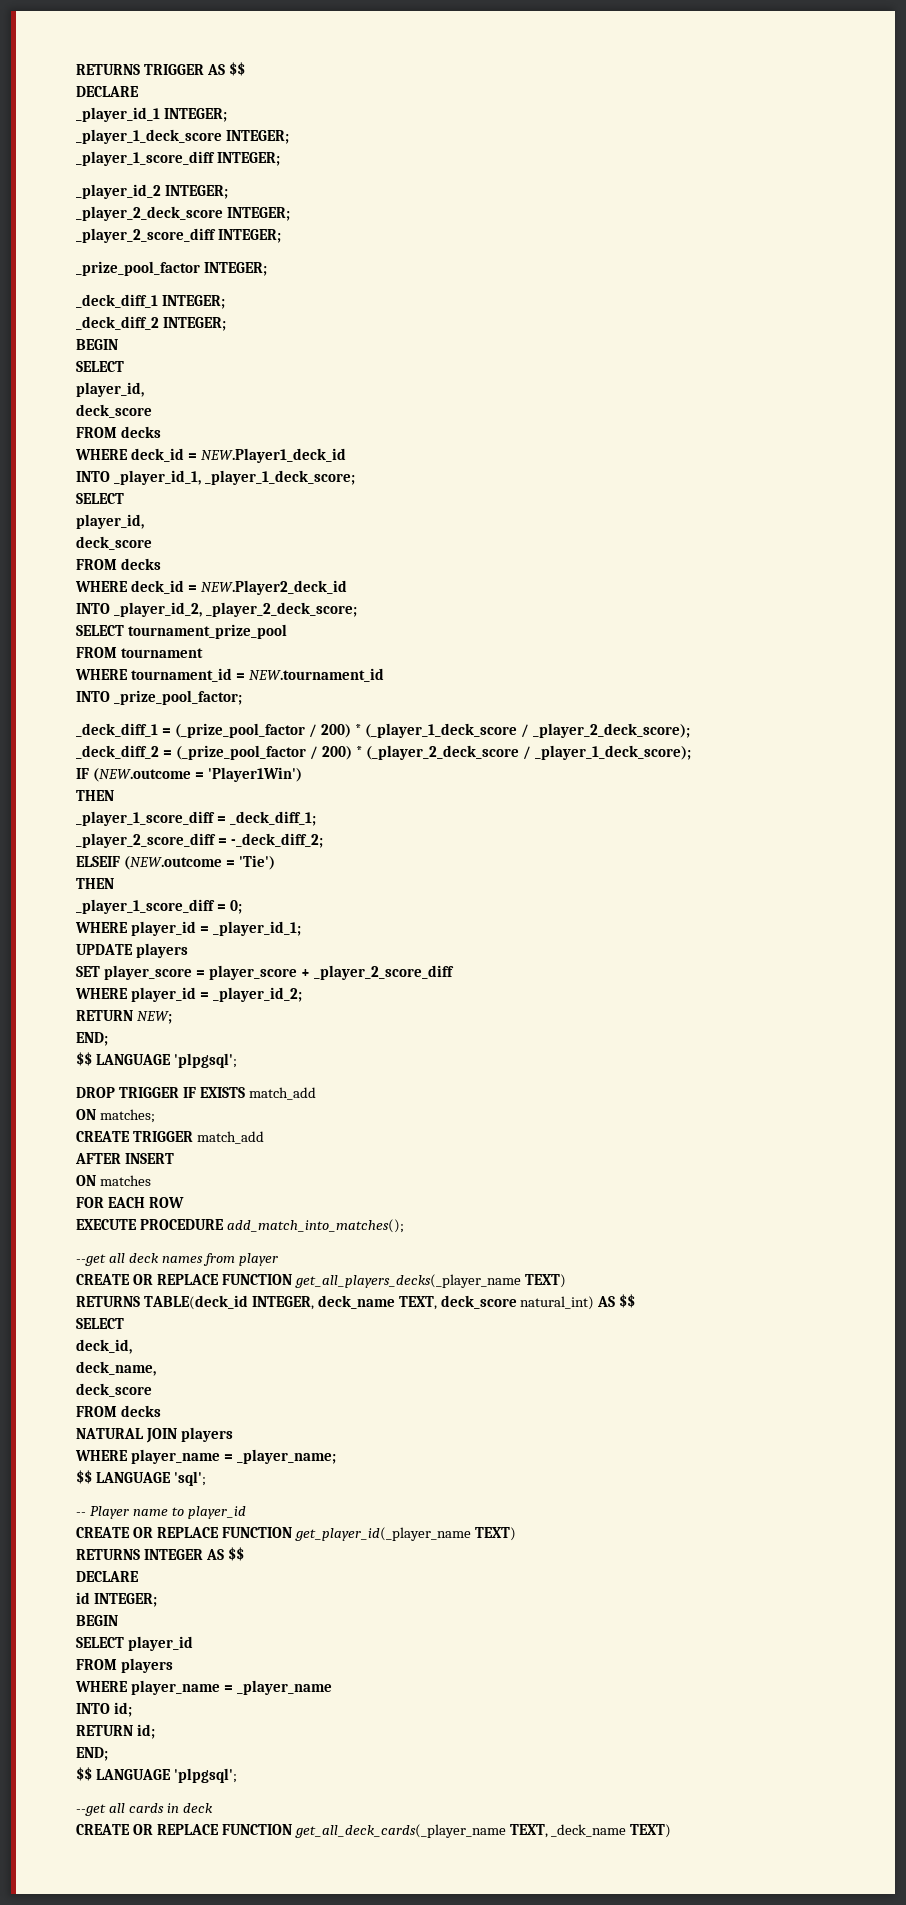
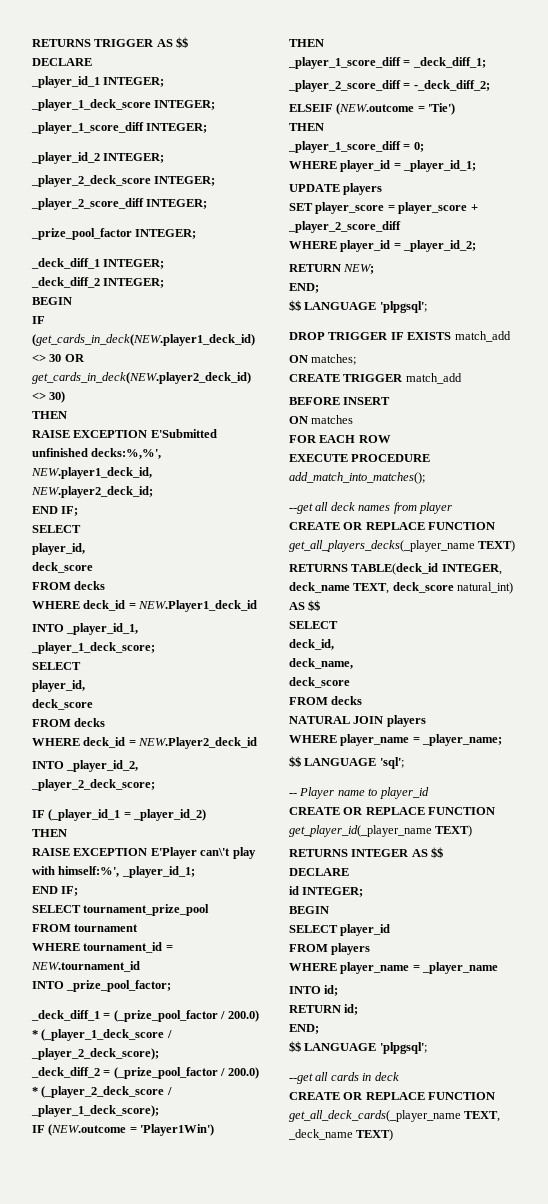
(118, 344) none -> [32,316,45,324] [32,334,255,346] [32,354,85,362] [32,372,251,384] [32,391,66,403] [32,411,67,419] [32,429,217,438] [32,448,162,459] [31,467,152,479] [31,486,153,498] [32,506,79,516] // IF (get_cards_in_deck(NEW.player1_deck_id) <> 30 OR get_cards_in_deck(NEW.player2_deck_id) <> 30) // THEN // RAISE EXCEPTION E'Submitted unfinished decks:%,%', NEW.player1_deck_id, NEW.player2_deck_id; // END IF;
(357, 609) none -> [32,809,207,821] [32,829,67,837] [32,847,256,859] [32,866,195,878] [32,886,79,896] // IF (_player_id_1 = _player_id_2) // THEN // RAISE EXCEPTION E'Player can\'t play with himself:%', _player_id_1; // END IF;
[320,724,351,738] 200) -> [227,1010,259,1022] 200.0)
[321,746,352,760] 200) -> [227,1067,259,1079] 200.0)
[75,1153,121,1164] AFTER -> [289,397,340,405] BEFORE

